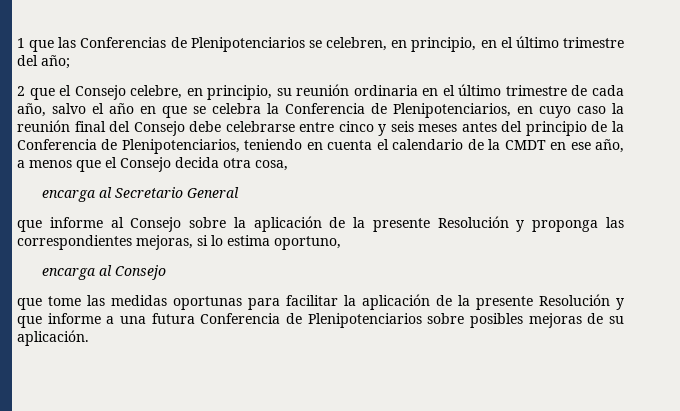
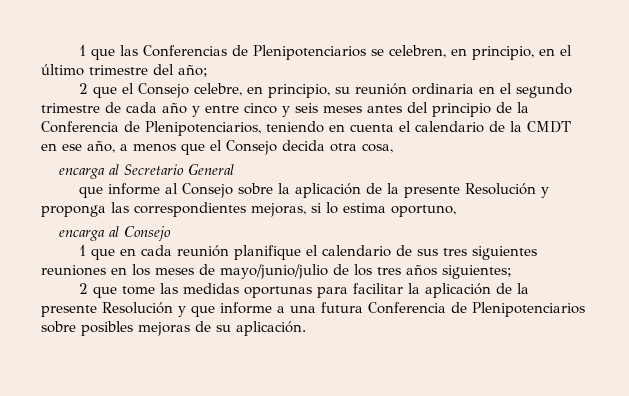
[458,84,502,96] último -> [515,83,572,98] segundo
[17,103,624,118] [17,120,295,136] año, salvo el año en que se celebra la Conferencia de Plenipotenciarios, en cuyo caso la reunión final del Consejo debe celebrarse -> [162,103,200,117] año y
(167, 272) none -> [78,245,537,260] [41,264,512,279] [78,283,88,294] 1 que en cada reunión planifique el calendario de sus tres siguientes reuniones en los meses de mayo/junio/julio de los tres años siguientes; // 2

